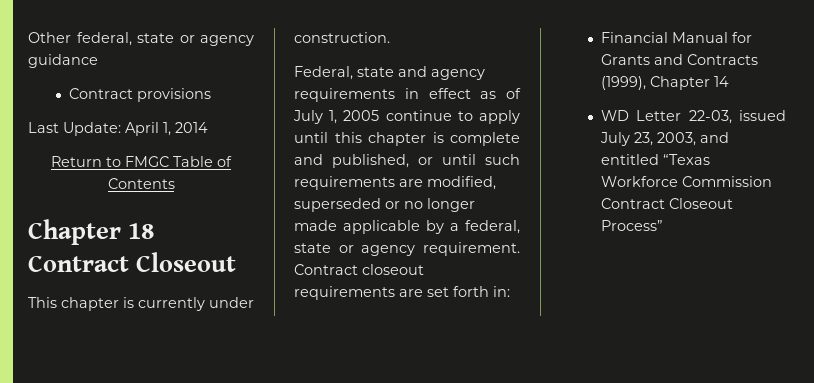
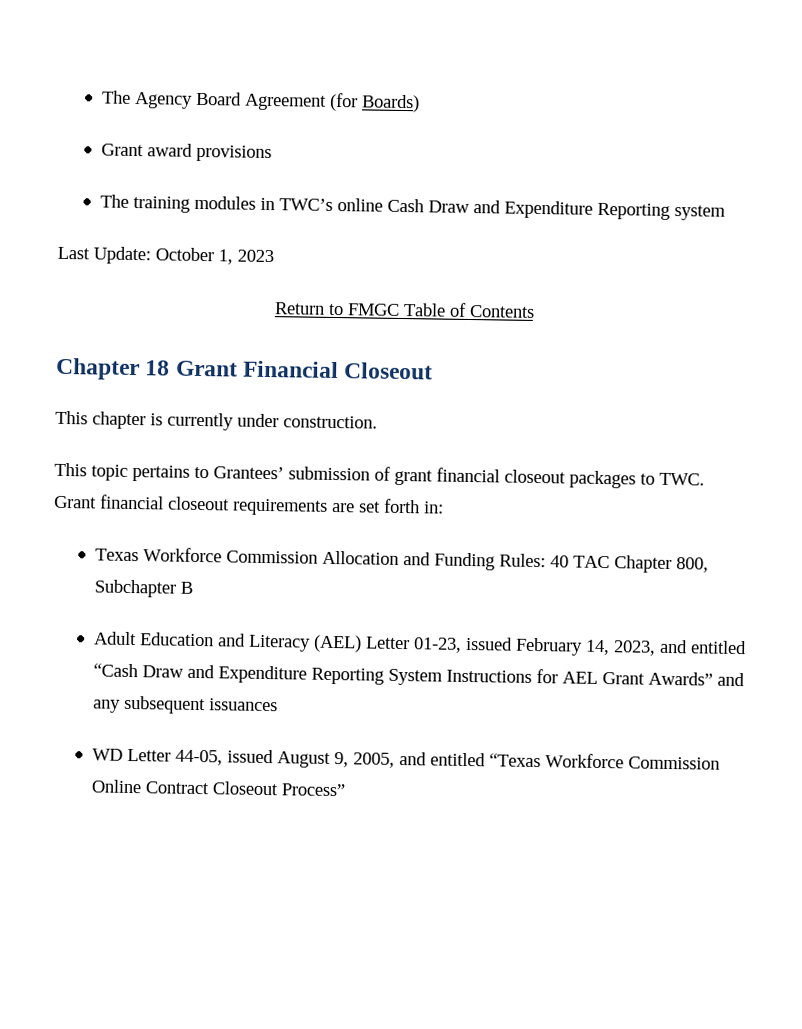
[28,32,254,46] [28,54,98,68] [69,88,212,102] Other federal, state or agency guidance // Contract provisions -> [101,90,420,113] [100,143,272,163] [99,194,726,221] The Agency Board Agreement (for Boards) // Grant award provisions // The training modules in TWC’s online Cash Draw and Expenditure Reporting system
[125,122,208,136] April 1, 2014 -> [155,247,274,265] October 1, 2023
[28,255,129,272] Contract -> [175,360,340,379] Grant Financial
[294,66,485,80] [294,88,521,102] [293,110,520,124] [294,132,520,146] [294,154,520,168] [294,176,496,190] [294,198,475,212] [294,220,520,234] [294,242,520,256] [294,264,358,275] Federal, state and agency requirements in effect as of July 1, 2005 continue to apply until this chapter is complete and published, or until such requirements are modified, superseded or no longer made applicable by a federal, state or agency requirement. Contract -> [54,462,705,489] [54,494,164,510] This topic pertains to Grantees’ submission of grant financial closeout packages to TWC. Grant financial
[601,32,753,43] [601,54,759,65] [601,76,730,90] [601,110,786,124] [600,132,697,146] Financial Manual for Grants and Contracts (1999), Chapter 14 // WD Letter 22-03, issued July 23, 2003, -> [94,547,709,574] [93,579,193,598] [93,631,747,656] [92,663,745,687] [92,695,278,715] [91,748,395,768] Texas Workforce Commission Allocation and Funding Rules: 40 TAC Chapter 800, Subchapter B // Adult Education and Literacy (AEL) Letter 01-23, issued February 14, 2023, and entitled “Cash Draw and Expenditure Reporting System Instructions for AEL Grant Awards” and any subsequent issuances // WD Letter 44-05, issued August 9, 2005,
(773, 181) none -> [90,779,142,794] Online

